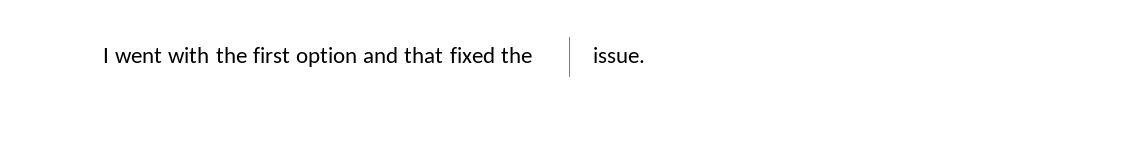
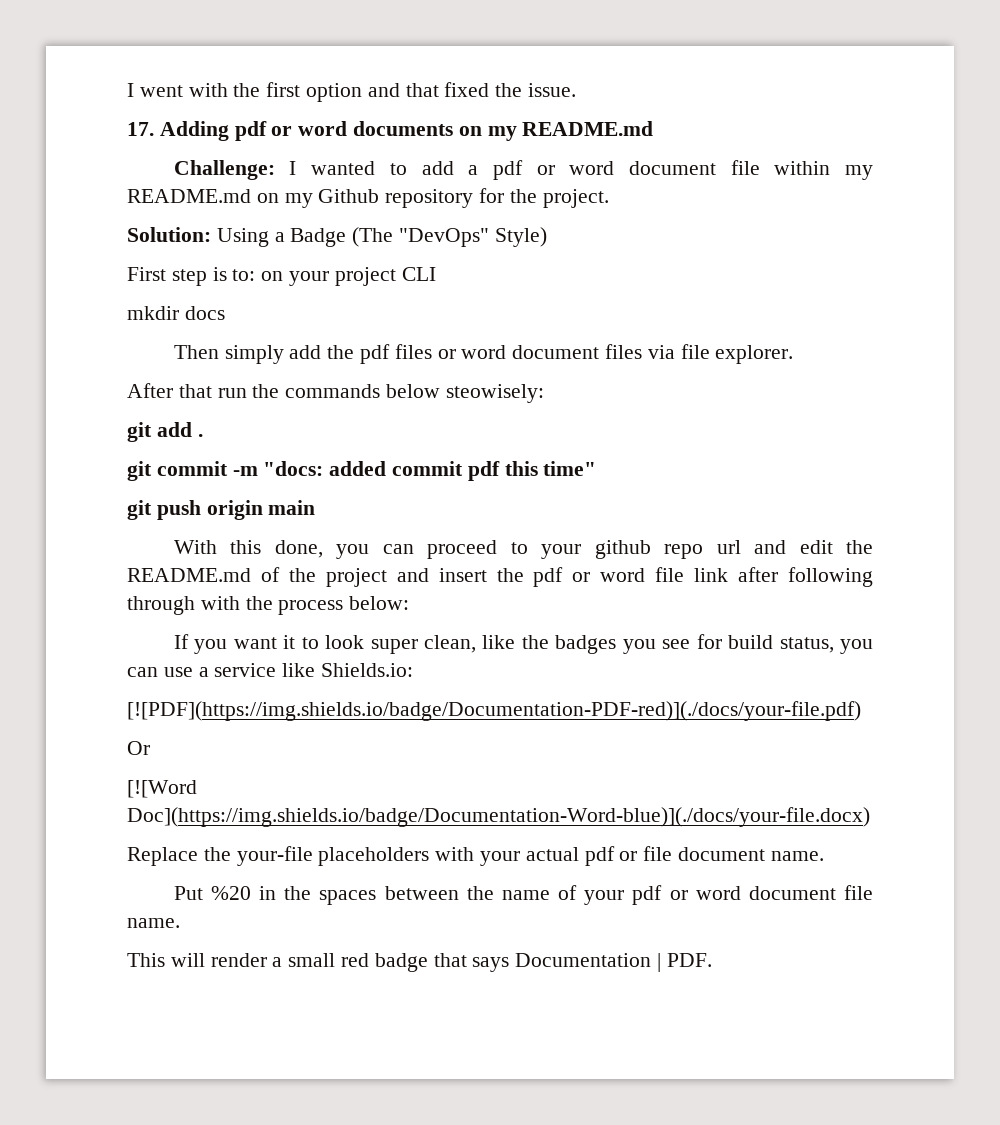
(645, 55) none -> [127,121,654,141] [173,160,874,180] [127,188,609,208] [127,227,547,247] [127,267,436,286] [127,306,225,320] [173,344,794,364] [127,383,544,403] [127,422,203,442] [127,461,597,481] [127,500,316,520] [173,540,874,559] [127,567,873,587] [127,596,410,615] [173,634,873,654] [127,663,414,677] [127,701,861,721] [127,741,150,755] [127,780,197,798] [127,807,870,827] [127,846,824,866] [173,885,874,905] [127,918,180,928] [127,953,712,972] // 17. Adding pdf or word documents on my README.md // Challenge: I wanted to add a pdf or word document file within my README.md on my Github repository for the project. // Solution: Using a Badge (The "DevOps" Style) // First step is to: on your project CLI // mkdir docs // Then simply add the pdf files or word document files via file explorer. // After that run the commands below steowisely: // git add . // git commit -m "docs: added commit pdf this time" // git push origin main // With this done, you can proceed to your github repo url and edit the README.md of the project and insert the pdf or word file link after following through with the process below: // If you want it to look super clean, like the badges you see for build status, you can use a service like Shields.io: // [![PDF](https://img.shields.io/badge/Documentation-PDF-red)](./docs/your-file.pdf) // Or // [![Word Doc](https://img.shields.io/badge/Documentation-Word-blue)](./docs/your-file.docx) // Replace the your-file placeholders with your actual pdf or file document name. // Put %20 in the spaces between the name of your pdf or word document file name. // This will render a small red badge that says Documentation | PDF.

